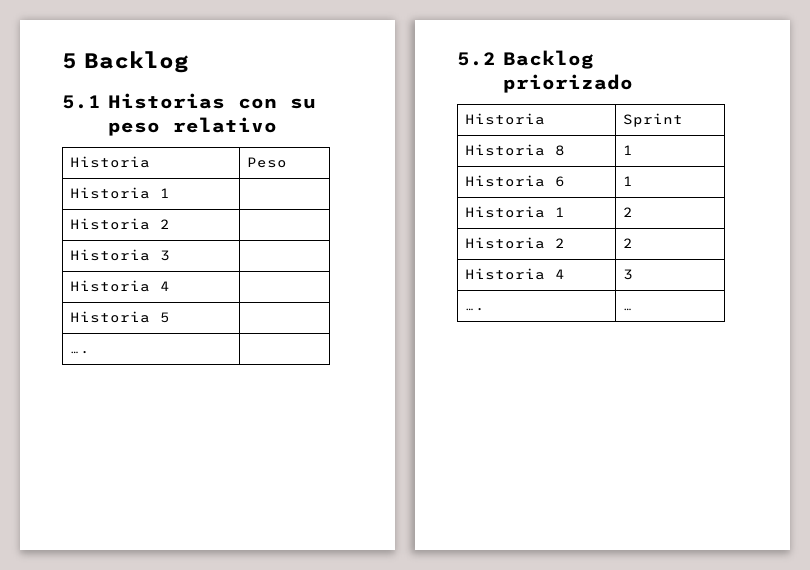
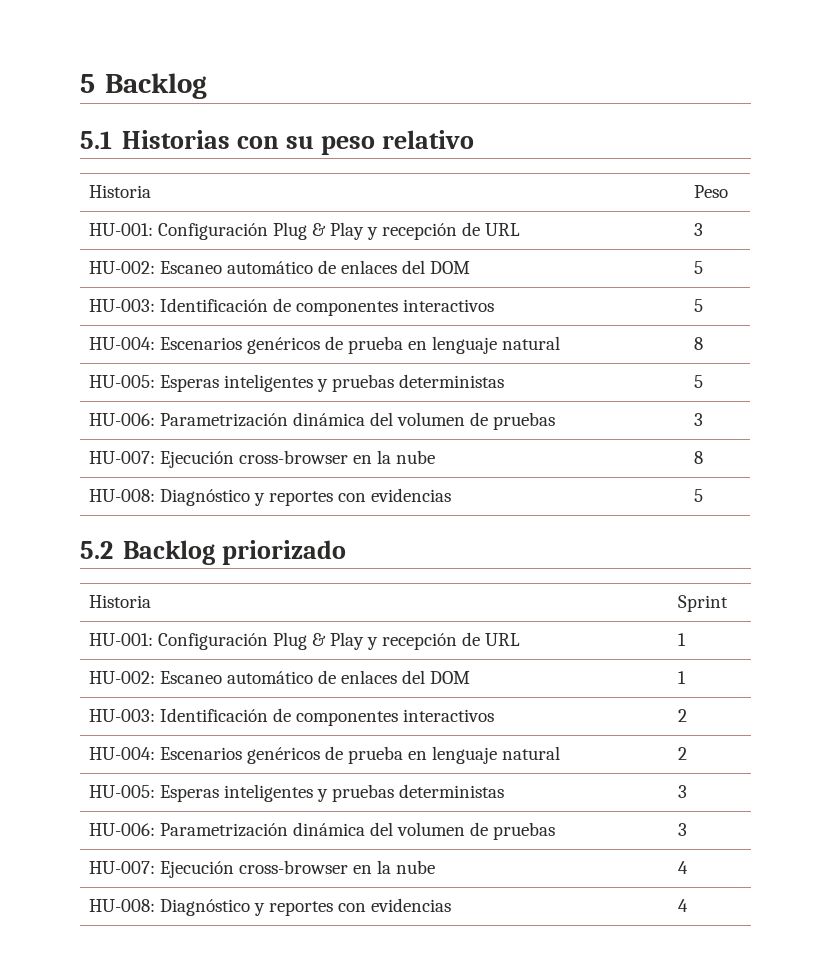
[69,187,170,199] [69,218,170,230] [69,249,170,261] [69,280,170,292] [69,311,170,323] [69,350,90,354] Historia 1 | // Historia 2 | // Historia 3 | // Historia 4 | // Historia 5 | // …. | -> [89,222,521,240] [694,223,704,236] [89,260,471,274] [694,261,704,274] [89,298,495,316] [694,299,704,312] [89,336,561,354] [694,337,704,350] [89,374,505,392] [694,375,704,388] [89,412,556,430] [694,413,704,426] [89,450,436,468] [694,451,704,464] [89,488,452,506] [694,489,704,502] HU-001: Configuración Plug & Play y recepción de URL | 3 // HU-002: Escaneo automático de enlaces del DOM | 5 // HU-003: Identificación de componentes interactivos | 5 // HU-004: Escenarios genéricos de prueba en lenguaje natural | 8 // HU-005: Esperas inteligentes y pruebas deterministas | 5 // HU-006: Parametrización dinámica del volumen de pruebas | 3 // HU-007: Ejecución cross-browser en la nube | 8 // HU-008: Diagnóstico y reportes con evidencias | 5
[464,144,565,156] [622,145,633,155] [464,175,565,187] [622,176,633,186] [464,206,565,218] [622,207,633,217] [464,237,565,249] [622,238,633,248] [464,268,565,280] [622,269,633,280] [464,307,485,311] [622,308,633,311] Historia 8 | 1 // Historia 6 | 1 // Historia 1 | 2 // Historia 2 | 2 // Historia 4 | 3 // …. | … -> [89,632,521,650] [678,633,687,646] [89,670,471,684] [678,671,687,684] [89,708,495,726] [678,709,688,722] [89,746,561,764] [678,747,688,760] [89,784,505,802] [678,785,688,798] [89,822,556,840] [678,823,688,836] [89,860,436,878] [678,861,689,874] [89,898,452,916] [678,899,689,912] HU-001: Configuración Plug & Play y recepción de URL | 1 // HU-002: Escaneo automático de enlaces del DOM | 1 // HU-003: Identificación de componentes interactivos | 2 // HU-004: Escenarios genéricos de prueba en lenguaje natural | 2 // HU-005: Esperas inteligentes y pruebas deterministas | 3 // HU-006: Parametrización dinámica del volumen de pruebas | 3 // HU-007: Ejecución cross-browser en la nube | 4 // HU-008: Diagnóstico y reportes con evidencias | 4

